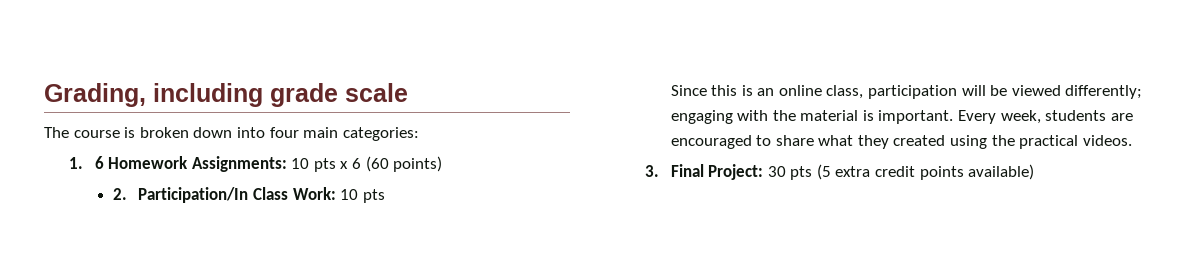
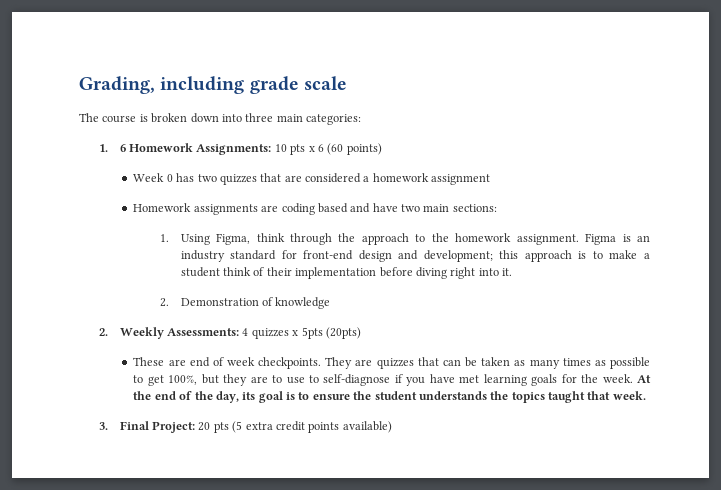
[269,127,299,138] four -> [245,113,274,122] three
[113,187,385,203] [670,85,1143,99] [670,110,1133,124] [670,135,1132,149] 2. Participation/In Class Work: 10 pts // Since this is an online class, participation will be viewed differently; engaging with the material is important. Every week, students are encouraged to share what they created using the practical videos. -> [133,173,491,185] [133,203,497,215] [160,233,650,245] [180,250,650,262] [180,267,513,279] [160,297,331,309] [99,327,361,339] [133,357,650,369] [133,374,651,386] [133,391,646,403] Week 0 has two quizzes that are considered a homework assignment // Homework assignments are coding based and have two main sections: // 1. Using Figma, think through the approach to the homework assignment. Figma is an industry standard for front-end design and development; this approach is to make a student think of their implementation before diving right into it. // 2. Demonstration of knowledge // 2. Weekly Assessments: 4 quizzes x 5pts (20pts) // These are end of week checkpoints. They are quizzes that can be taken as many times as possible to get 100%, but they are to use to self-diagnose if you have met learning goals for the week. At the end of the day, its goal is to ensure the student understands the topics taught that week.
[767,166,786,177] 30 -> [198,422,211,431] 20

